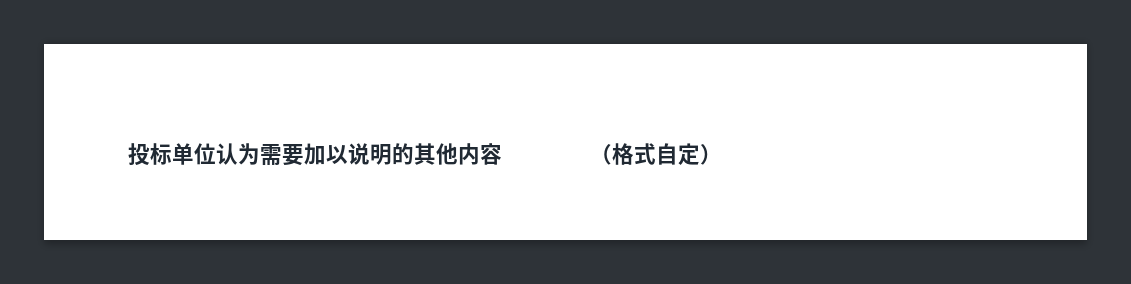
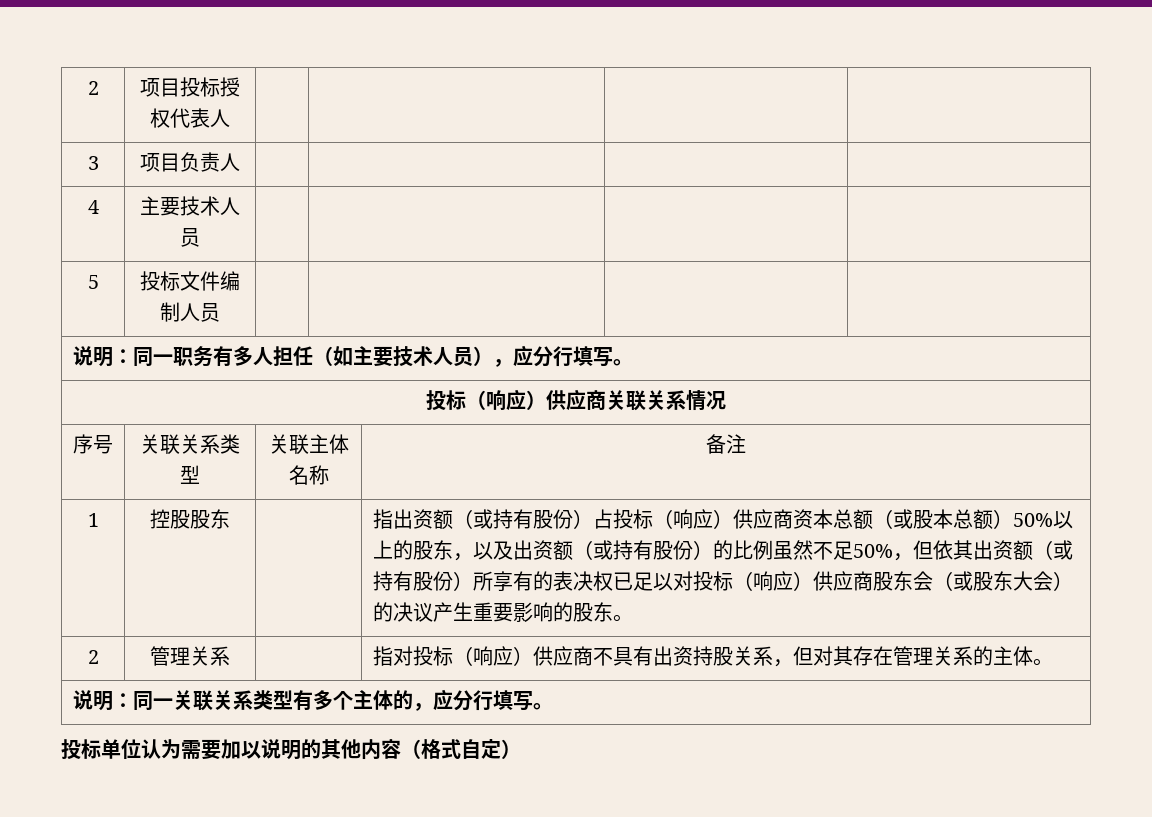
(128, 154) none -> [87,81,99,95] [140,77,240,97] [150,108,230,128] [87,156,99,170] [140,152,240,172] [87,200,99,214] [140,196,240,216] [180,228,200,247] [87,275,99,289] [140,271,240,291] [160,302,220,322] [72,345,633,367] [426,389,726,411] [73,434,113,454] [140,434,240,455] [180,465,200,484] [268,434,349,455] [288,465,329,485] [706,434,746,454] [87,513,99,527] [150,509,230,529] [372,509,1073,529] [372,540,1073,561] [372,571,1073,592] [372,602,633,622] [87,650,99,664] [150,646,230,666] [372,646,1053,667] [72,689,553,711] 2 | 项目投标授权代表人 | | | | // 3 | 项目负责人 | | | | // 4 | 主要技术人员 | | | | // 5 | 投标文件编制人员 | | | | // 说明：同一职务有多人担任（如主要技术人员），应分行填写。 // 投标（响应）供应商关联关系情况 // 序号 | 关联关系类型 | 关联主体名称 | 备注 // 1 | 控股股东 | | 指出资额（或持有股份）占投标（响应）供应商资本总额（或股本总额）50%以上的股东，以及出资额（或持有股份）的比例虽然不足50%，但依其出资额（或持有股份）所享有的表决权已足以对投标（响应）供应商股东会（或股东大会）的决议产生重要影响的股东。 // 2 | 管理关系 | | 指对投标（响应）供应商不具有出资持股关系，但对其存在管理关系的主体。 // 说明：同一关联关系类型有多个主体的，应分行填写。 //

